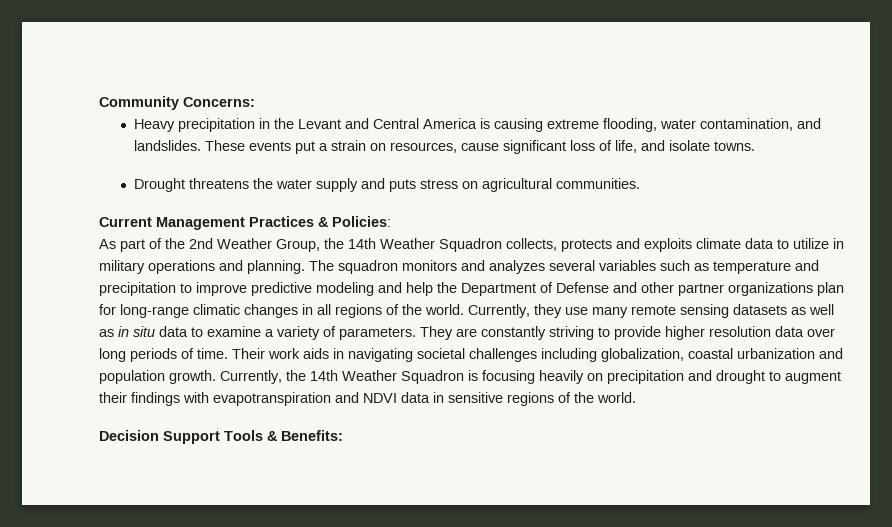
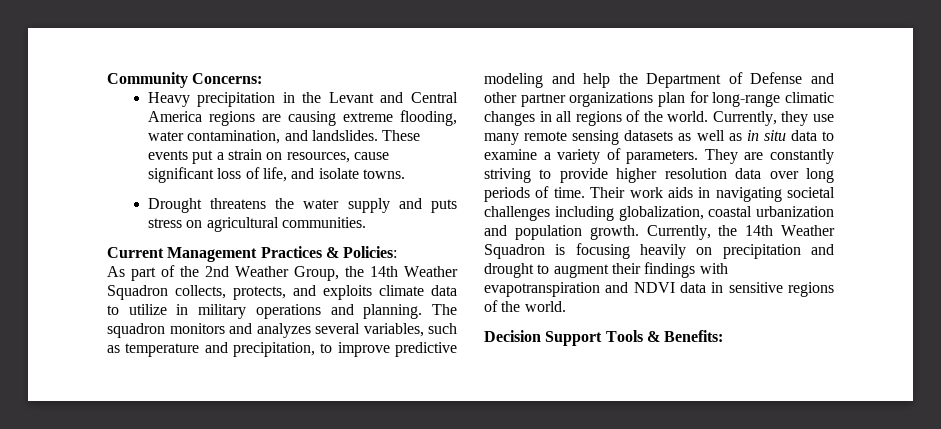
[480,118,491,129] is -> [208,111,281,126] regions are
[561,239,612,252] protects -> [233,286,286,300] protects,
[599,260,656,271] variables -> [363,323,424,337] variables,
[99,282,176,296] precipitation -> [233,342,315,357] precipitation,

